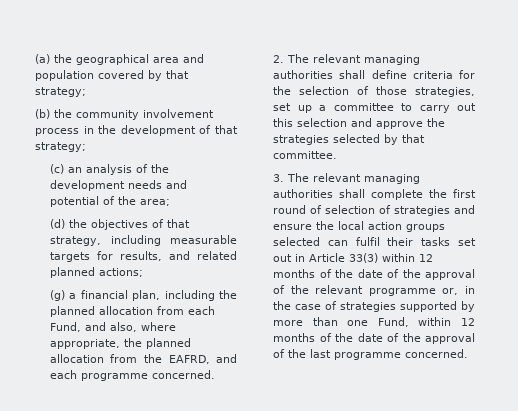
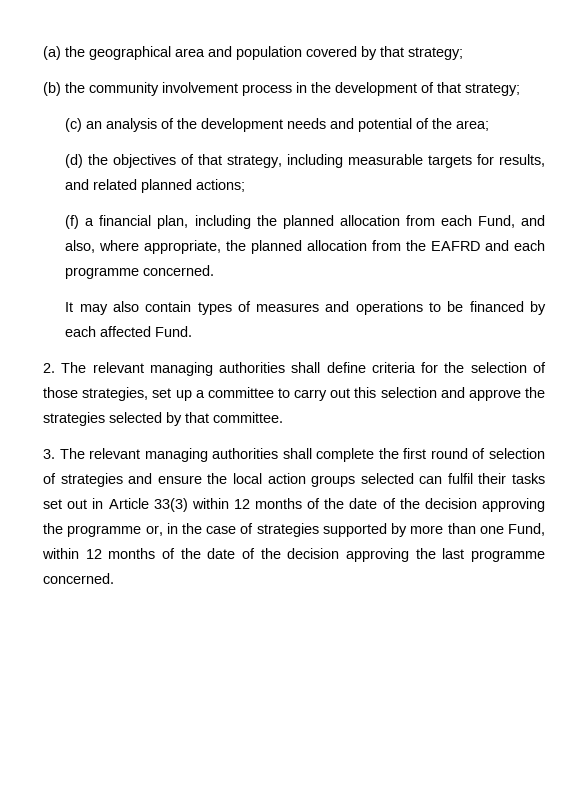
[49,290,65,301] (g) -> [65,215,80,229] (f)
[168,355,210,364] EAFRD, -> [431,241,481,251] EAFRD
(215, 374) none -> [65,301,546,315] [65,326,193,337] // It may also contain types of measures and operations to be financed by each affected Fund.
[425,269,475,280] [272,285,364,294] approval of the relevant -> [424,498,546,512] [43,523,64,534] decision approving the
[425,333,475,344] [272,349,285,358] approval of -> [287,548,410,562] decision approving

